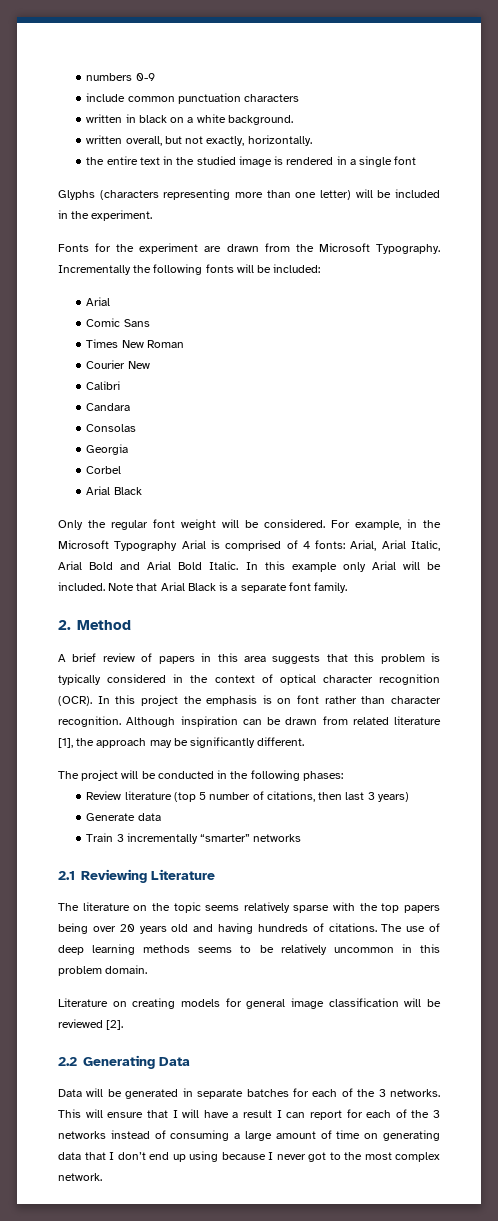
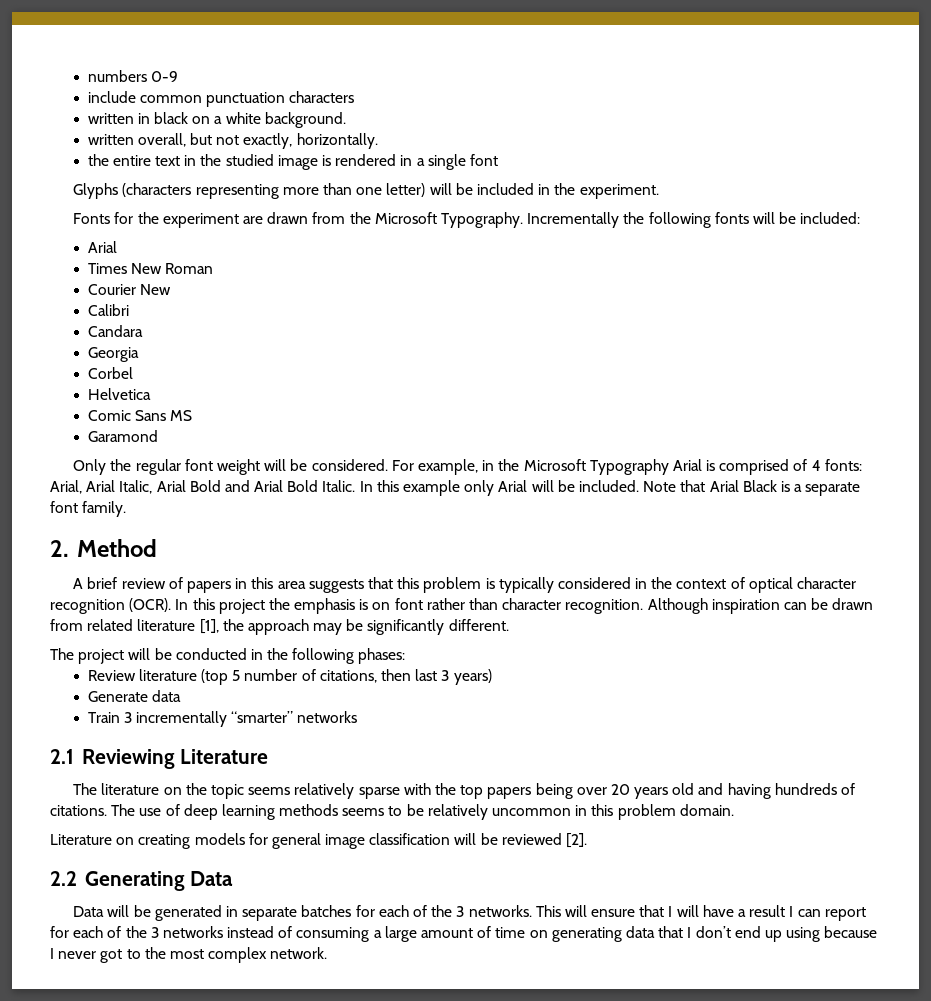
[86,318,150,327] // Comic Sans -> (117, 247) none
[86,424,137,432] // Consolas -> (143, 331) none
[86,486,142,495] Arial Black -> [87,388,151,400] [87,410,193,421] [87,430,158,442] Helvetica // Comic Sans MS // Garamond

